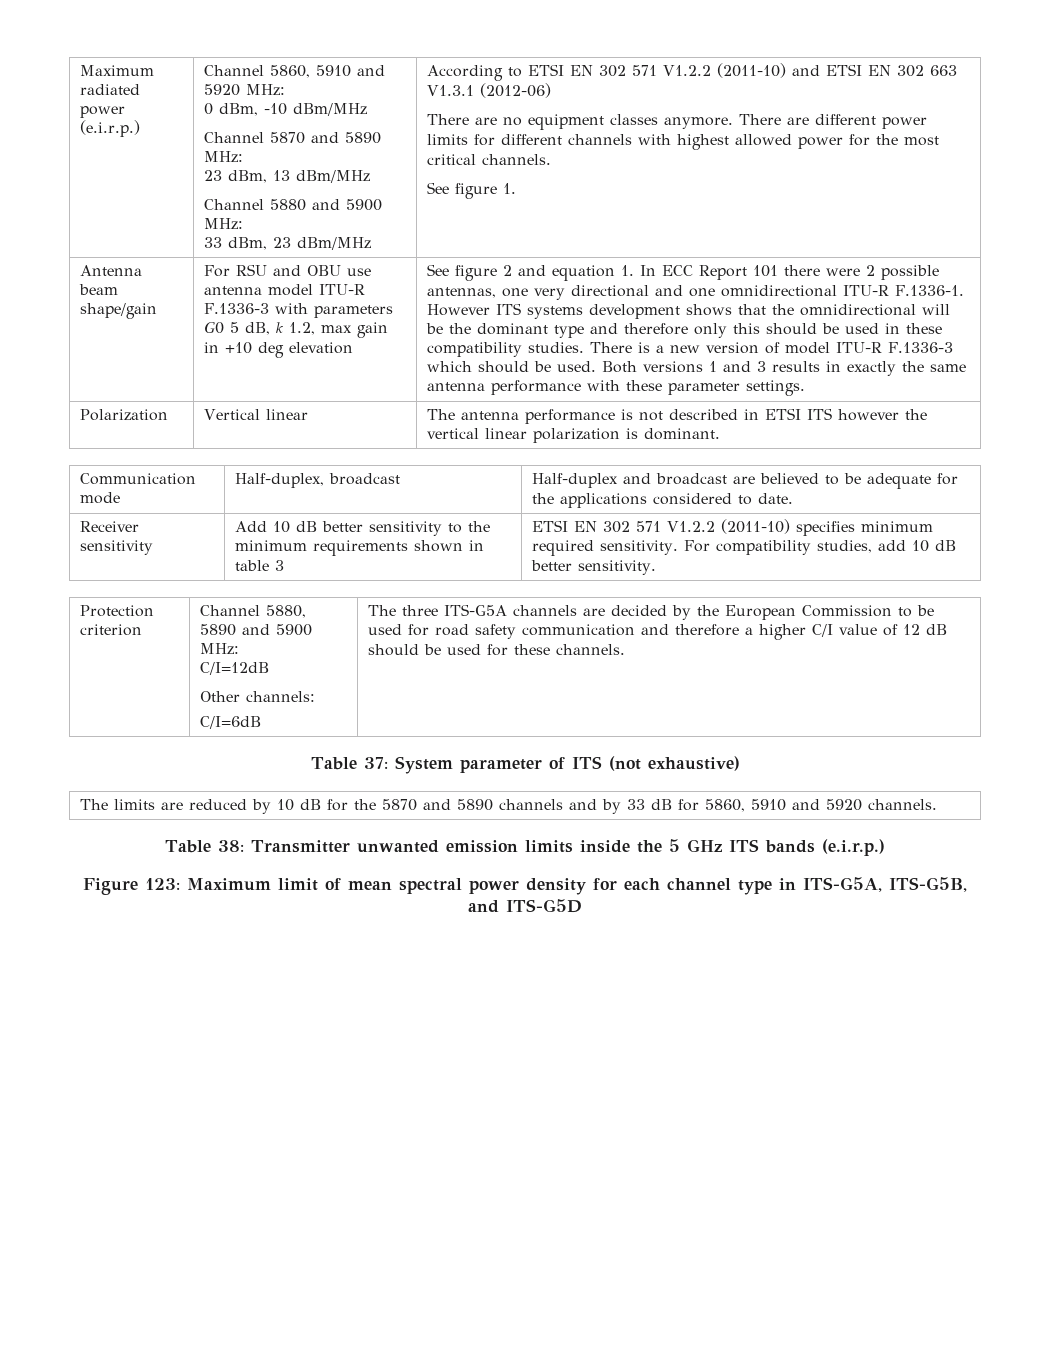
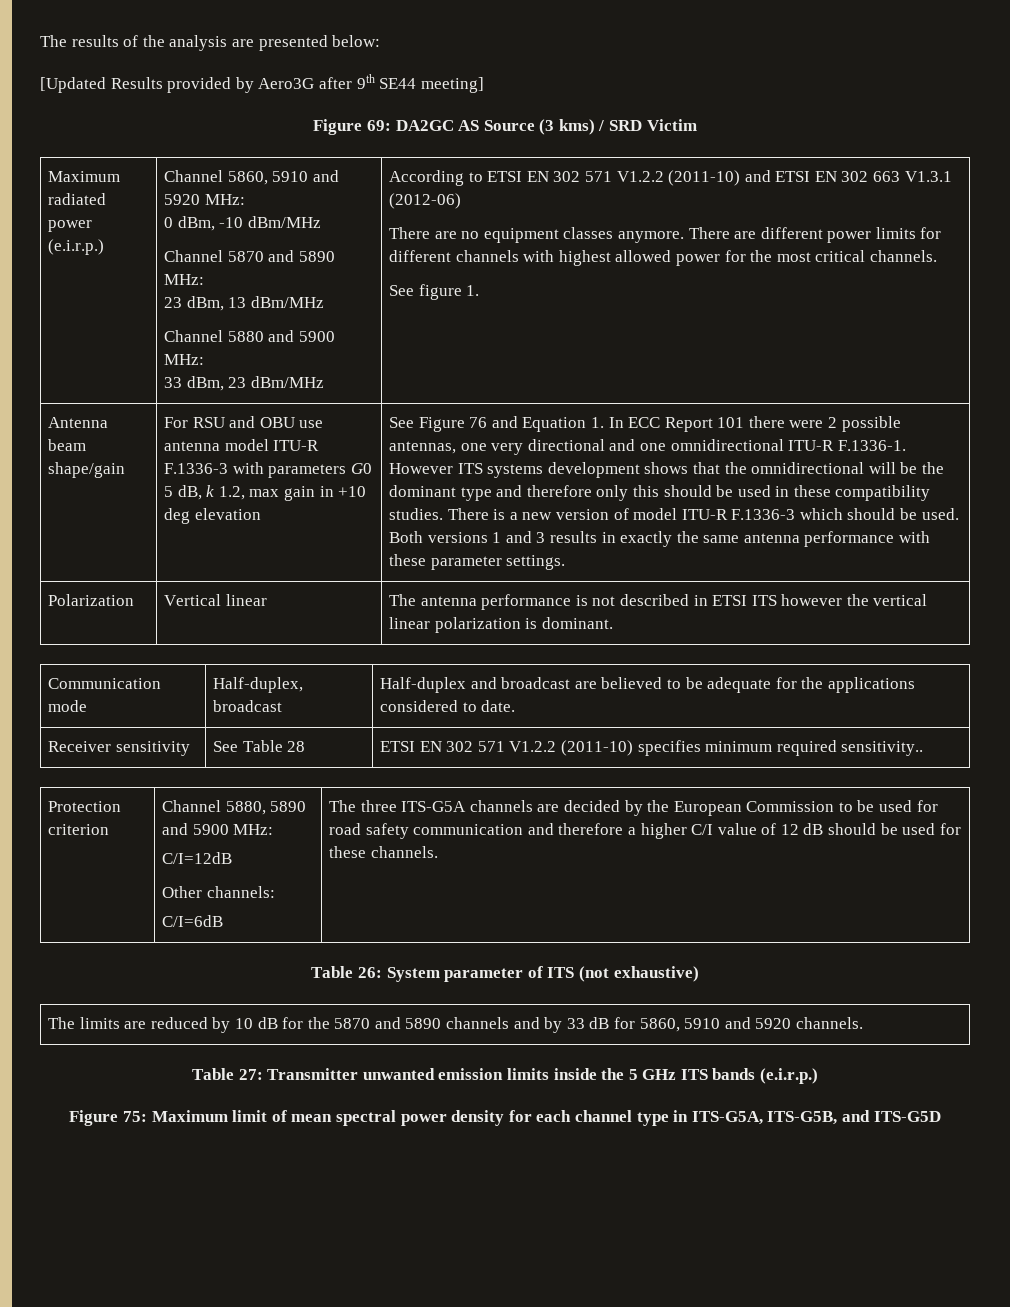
(80, 70) none -> [40,35,381,51] [40,74,484,93] [313,119,697,135] The results of the analysis are presented below: // [Updated Results provided by Aero3G after 9th SE44 meeting] // Figure 69: DA2GC AS Source (3 kms) / SRD Victim //
[455,265,616,281] figure 2 and equation -> [418,416,587,432] Figure 76 and Equation
[235,521,491,536] [235,540,485,556] [235,560,285,571] Add 10 dB better sensitivity to the minimum requirements shown in table 3 -> [212,740,306,752] See Table 28
[600,540,957,555] [531,560,657,575] sensitivity. For compatibility studies, add 10 dB better sensitivity. -> [841,741,924,756] sensitivity..
[363,757,388,769] 37: -> [358,967,383,978] 26:
[217,840,244,852] 38: -> [238,1069,263,1080] 27:
[145,878,180,890] 123: -> [123,1111,148,1122] 75:

